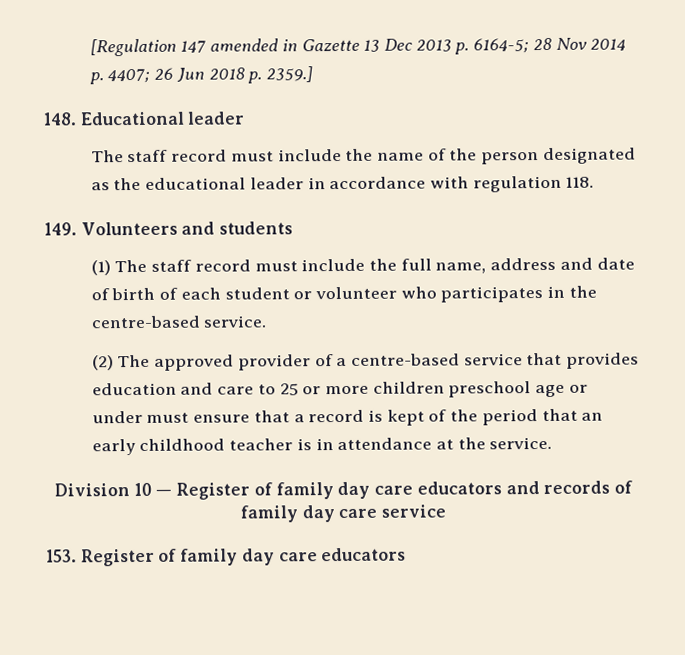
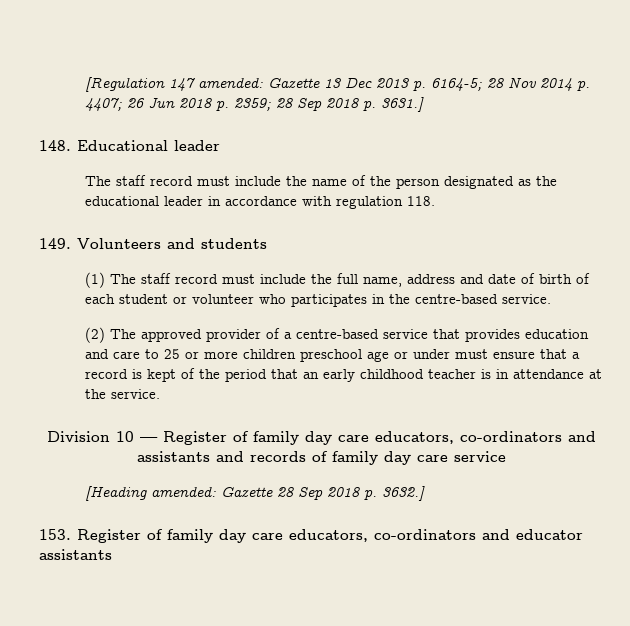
[210,38,298,52] amended in -> [197,77,263,88] amended:
[266,66,314,83] 2359.] -> [233,97,424,112] 2359; 28 Sep 2018 p. 3631.]
[416,481,502,495] educators -> [375,431,596,444] [137,451,210,462] educators, co-ordinators and assistants
(447, 511) none -> [84,486,425,501] // [Heading amended: Gazette 28 Sep 2018 p. 3632.]
[321,547,407,562] educators -> [289,529,583,542] [39,549,112,560] educators, co-ordinators and educator assistants

